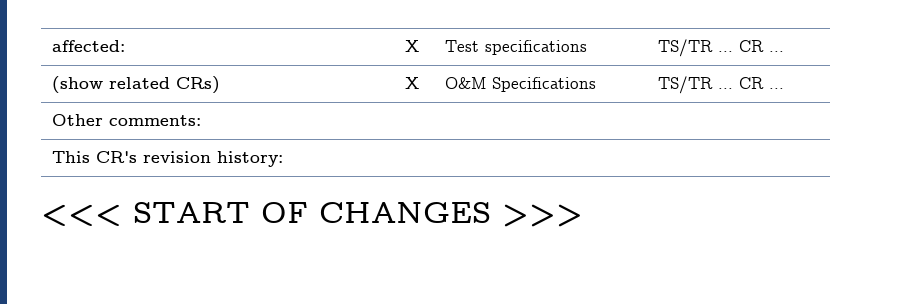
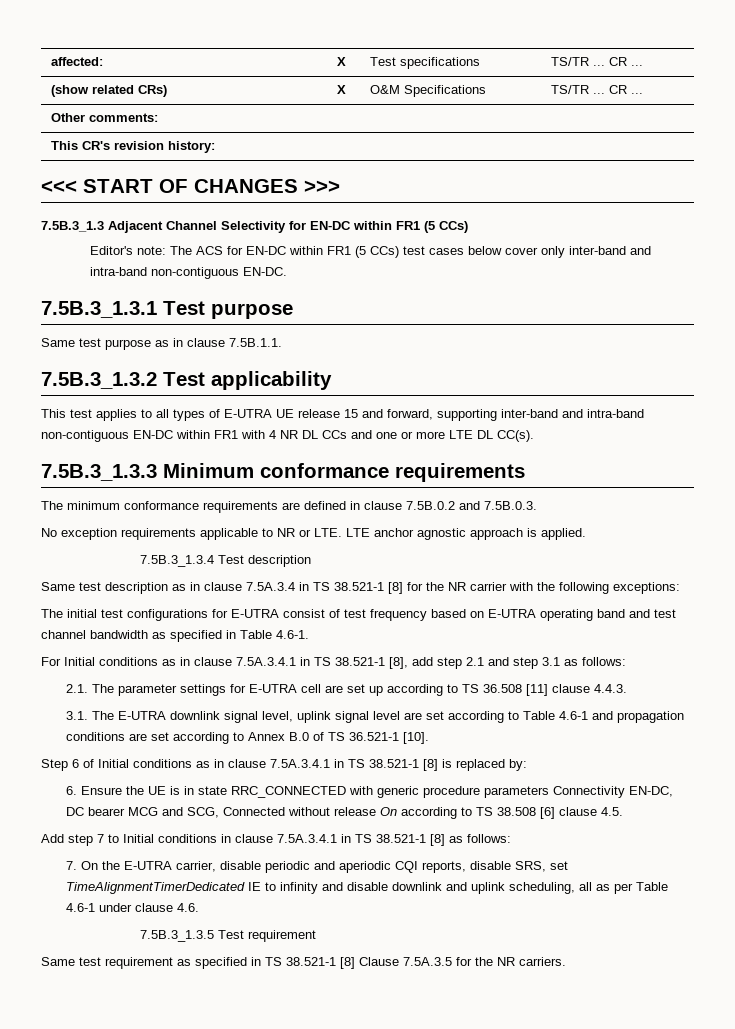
(583, 215) none -> [41,221,468,233] [90,246,652,258] [90,267,288,279] [41,301,293,319] [41,338,282,350] [41,371,332,390] [41,409,644,421] [41,430,534,442] [41,463,525,482] [41,501,537,513] [41,528,586,540] [139,555,311,567] [41,582,680,594] [41,609,676,621] [41,630,309,642] [41,657,626,669] [65,684,627,696] [65,711,684,723] [65,732,429,744] [41,759,527,771] [65,786,673,798] [65,807,623,819] [41,834,511,846] [65,861,568,873] [65,882,668,894] [65,903,199,912] [139,930,316,942] [41,957,566,969] // 7.5B.3_1.3 Adjacent Channel Selectivity for EN-DC within FR1 (5 CCs) // Editor's note: The ACS for EN-DC within FR1 (5 CCs) test cases below cover only inter-band and intra-band non-contiguous EN-DC. // 7.5B.3_1.3.1 Test purpose // Same test purpose as in clause 7.5B.1.1. // 7.5B.3_1.3.2 Test applicability // This test applies to all types of E-UTRA UE release 15 and forward, supporting inter-band and intra-band non-contiguous EN-DC within FR1 with 4 NR DL CCs and one or more LTE DL CC(s). // 7.5B.3_1.3.3 Minimum conformance requirements // The minimum conformance requirements are defined in clause 7.5B.0.2 and 7.5B.0.3. // No exception requirements applicable to NR or LTE. LTE anchor agnostic approach is applied. // 7.5B.3_1.3.4 Test description // Same test description as in clause 7.5A.3.4 in TS 38.521-1 [8] for the NR carrier with the following exceptions: // The initial test configurations for E-UTRA consist of test frequency based on E-UTRA operating band and test channel bandwidth as specified in Table 4.6-1. // For Initial conditions as in clause 7.5A.3.4.1 in TS 38.521-1 [8], add step 2.1 and step 3.1 as follows: // 2.1. The parameter settings for E-UTRA cell are set up according to TS 36.508 [11] clause 4.4.3. // 3.1. The E-UTRA downlink signal level, uplink signal level are set according to Table 4.6-1 and propagation conditions are set according to Annex B.0 of TS 36.521-1 [10]. // Step 6 of Initial conditions as in clause 7.5A.3.4.1 in TS 38.521-1 [8] is replaced by: // 6. Ensure the UE is in state RRC_CONNECTED with generic procedure parameters Connectivity EN-DC, DC bearer MCG and SCG, Connected without release On according to TS 38.508 [6] clause 4.5. // Add step 7 to Initial conditions in clause 7.5A.3.4.1 in TS 38.521-1 [8] as follows: // 7. On the E-UTRA carrier, disable periodic and aperiodic CQI reports, disable SRS, set TimeAlignmentTimerDedicated IE to infinity and disable downlink and uplink scheduling, all as per Table 4.6-1 under clause 4.6. // 7.5B.3_1.3.5 Test requirement // Same test requirement as specified in TS 38.521-1 [8] Clause 7.5A.3.5 for the NR carriers.

